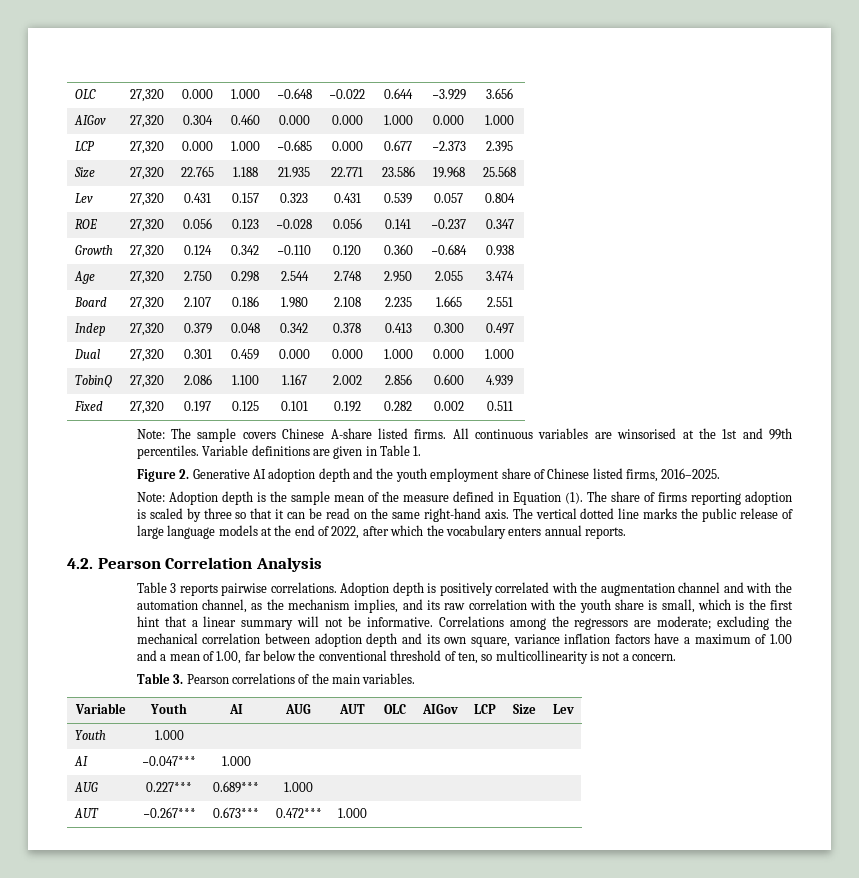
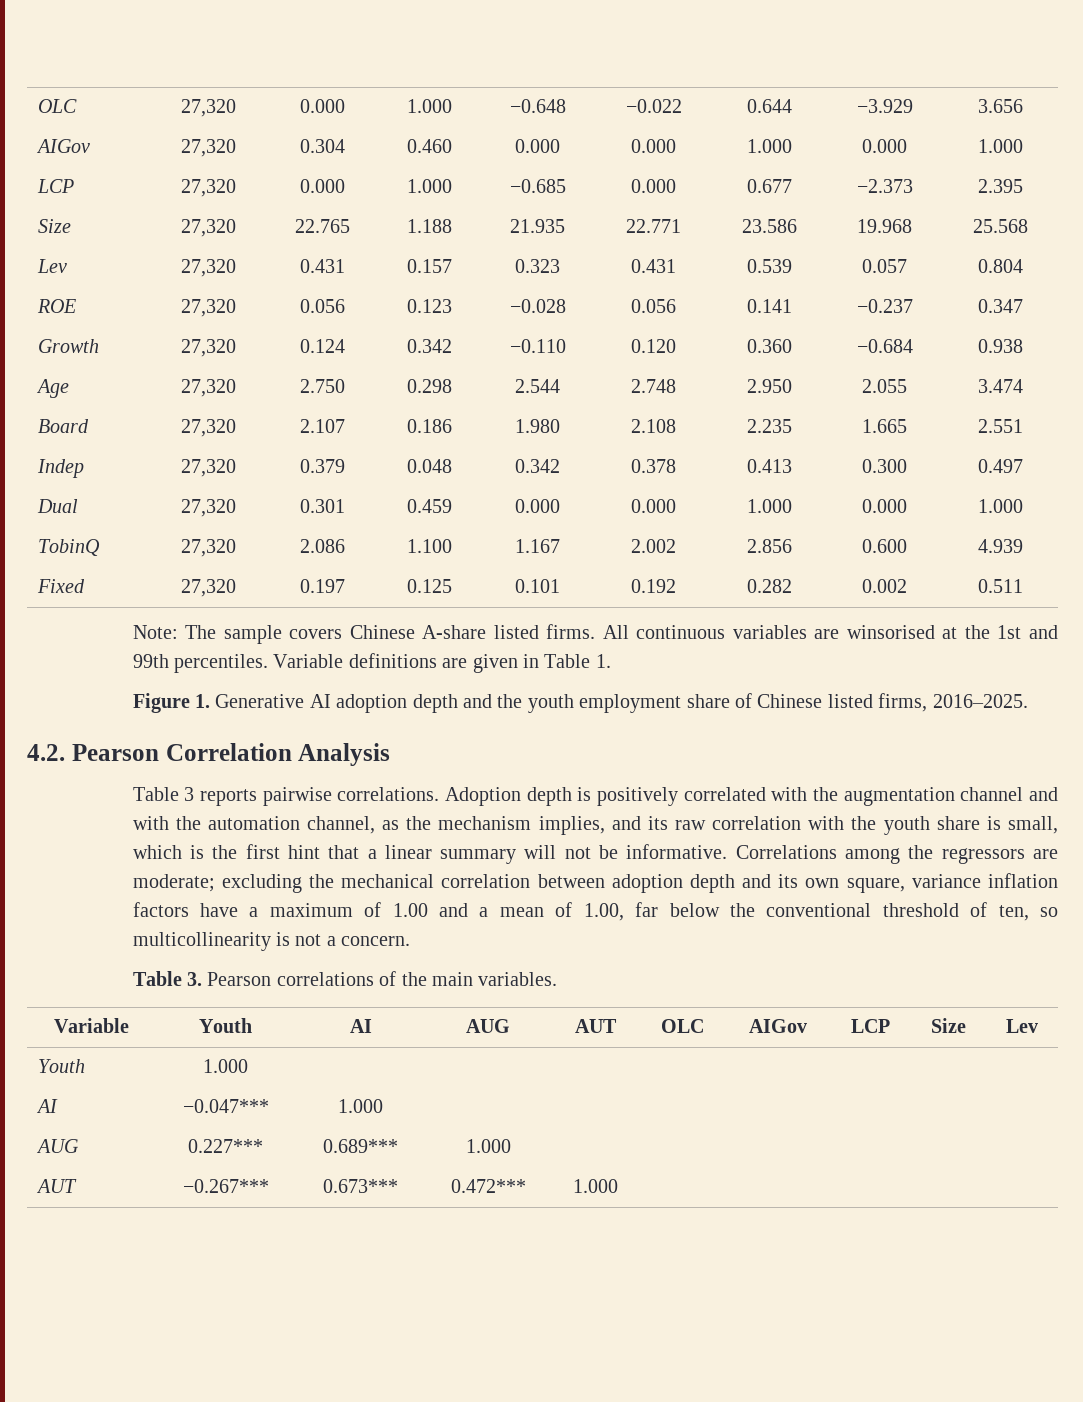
[179,469,190,479] 2. -> [195,694,211,708] 1.
[136,491,793,505] [136,508,793,522] [136,525,626,539] // Note: Adoption depth is the sample mean of the measure defined in Equation (1). The share of firms reporting adoption is scaled by three so that it can be read on the same right-hand axis. The vertical dotted line marks the public release of large language models at the end of 2022, after which the vocabulary enters annual reports. -> (1028, 701) none

